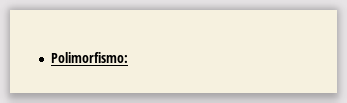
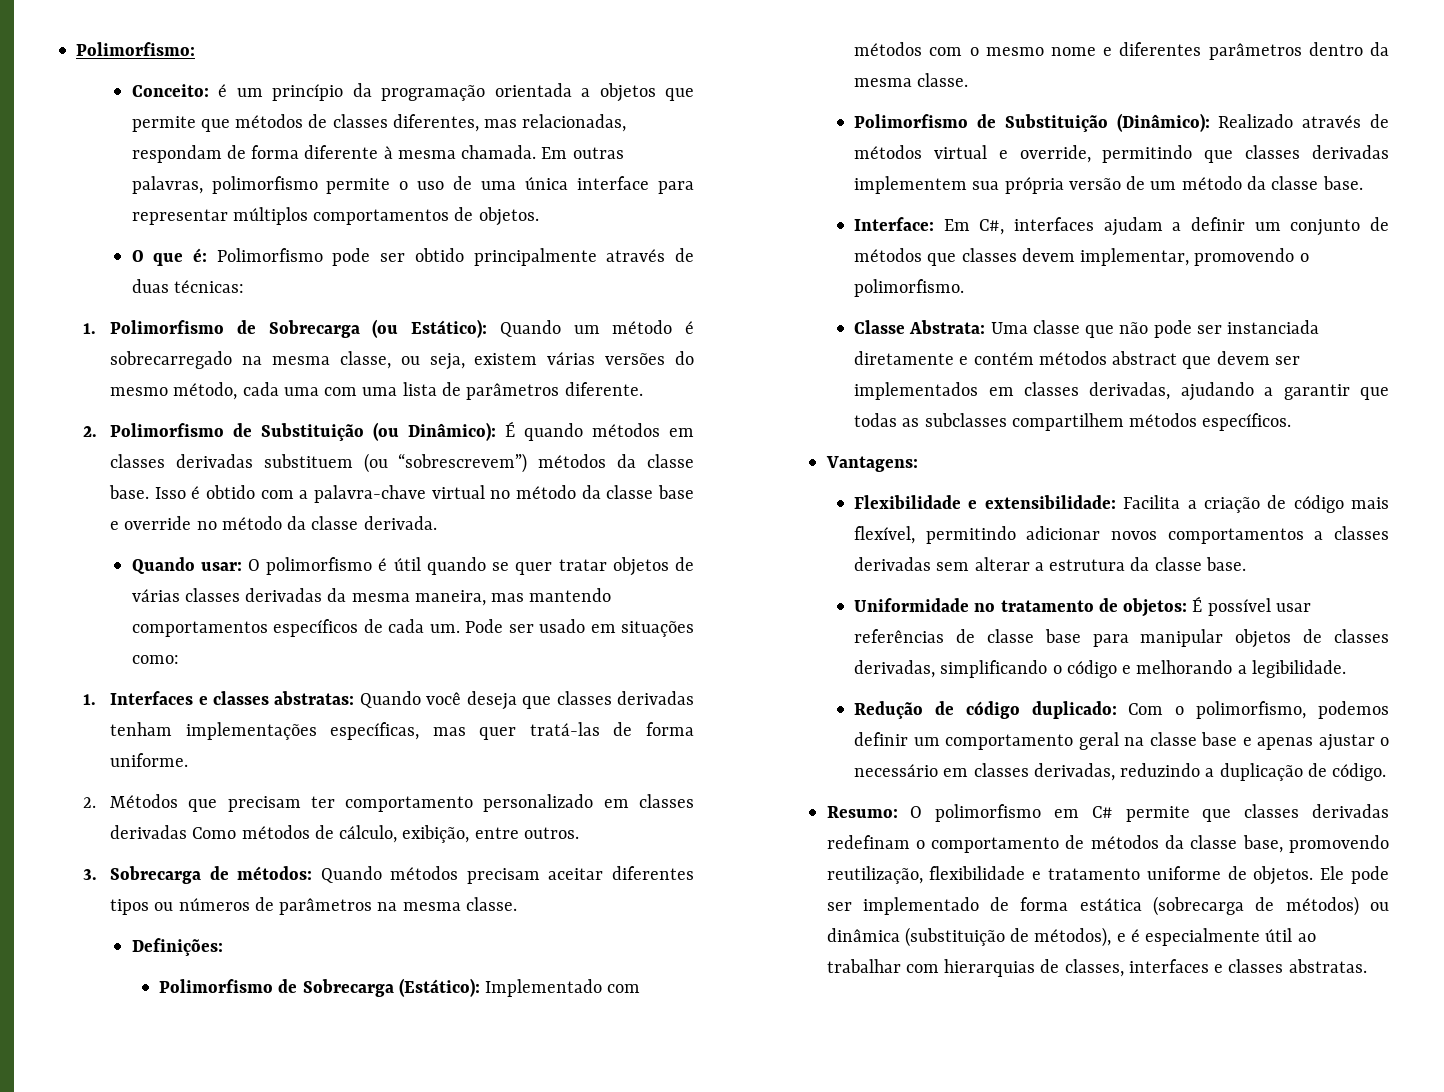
(129, 57) none -> [131,83,695,102] [131,114,627,132] [131,145,624,163] [131,176,694,194] [131,207,539,226] [131,248,694,266] [131,279,244,293] [82,319,695,338] [110,351,694,370] [110,382,643,400] [82,421,695,441] [110,453,694,473] [109,485,694,503] [110,516,437,530] [131,557,695,576] [131,588,612,606] [131,619,694,637] [131,655,179,664] [82,691,695,710] [110,722,695,740] [110,753,189,767] [82,794,694,812] [110,825,579,843] [82,866,694,884] [110,897,517,915] [131,938,223,956] [159,978,641,997] [854,42,1389,60] [854,73,969,87] [854,113,1389,132] [854,145,1389,163] [854,176,1363,194] [854,217,1389,236] [854,248,1309,266] [854,279,965,297] [854,320,1320,338] [854,351,1300,369] [854,382,1389,401] [854,413,1292,431] [825,456,918,472] [854,495,1389,513] [854,526,1389,544] [854,557,1246,571] [854,596,1311,617] [854,629,1389,648] [854,660,1346,678] [854,701,1389,719] [854,732,1389,751] [854,763,1387,781] [826,804,1389,822] [826,835,1389,853] [826,866,1389,885] [826,896,1389,916] [826,927,1316,947] [826,959,1367,977] // Conceito: é um princípio da programação orientada a objetos que permite que métodos de classes diferentes, mas relacionadas, respondam de forma diferente à mesma chamada. Em outras palavras, polimorfismo permite o uso de uma única interface para representar múltiplos comportamentos de objetos. // O que é: Polimorfismo pode ser obtido principalmente através de duas técnicas: // 1. Polimorfismo de Sobrecarga (ou Estático): Quando um método é sobrecarregado na mesma classe, ou seja, existem várias versões do mesmo método, cada uma com uma lista de parâmetros diferente. // 2. Polimorfismo de Substituição (ou Dinâmico): É quando métodos em classes derivadas substituem (ou “sobrescrevem”) métodos da classe base. Isso é obtido com a palavra-chave virtual no método da classe base e override no método da classe derivada. // Quando usar: O polimorfismo é útil quando se quer tratar objetos de várias classes derivadas da mesma maneira, mas mantendo comportamentos específicos de cada um. Pode ser usado em situações como: // 1. Interfaces e classes abstratas: Quando você deseja que classes derivadas tenham implementações específicas, mas quer tratá-las de forma uniforme. // 2. Métodos que precisam ter comportamento personalizado em classes derivadas Como métodos de cálculo, exibição, entre outros. // 3. Sobrecarga de métodos: Quando métodos precisam aceitar diferentes tipos ou números de parâmetros na mesma classe. // Definições: // Polimorfismo de Sobrecarga (Estático): Implementado com métodos com o mesmo nome e diferentes parâmetros dentro da mesma classe. // Polimorfismo de Substituição (Dinâmico): Realizado através de métodos virtual e override, permitindo que classes derivadas implementem sua própria versão de um método da classe base. // Interface: Em C#, interfaces ajudam a definir um conjunto de métodos que classes devem implementar, promovendo o polimorfismo. // Classe Abstrata: Uma classe que não pode ser instanciada diretamente e contém métodos abstract que devem ser implementados em classes derivadas, ajudando a garantir que todas as subclasses compartilhem métodos específicos. // Vantagens: // Flexibilidade e extensibilidade: Facilita a criação de código mais flexível, permitindo adicionar novos comportamentos a classes derivadas sem alterar a estrutura da classe base. // Uniformidade no tratamento de objetos: É possível usar referências de classe base para manipular objetos de classes derivadas, simplificando o código e melhorando a legibilidade. // Redução de código duplicado: Com o polimorfismo, podemos definir um comportamento geral na classe base e apenas ajustar o necessário em classes derivadas, reduzindo a duplicação de código. // Resumo: O polimorfismo em C# permite que classes derivadas redefinam o comportamento de métodos da classe base, promovendo reutilização, flexibilidade e tratamento uniforme de objetos. Ele pode ser implementado de forma estática (sobrecarga de métodos) ou dinâmica (substituição de métodos), e é especialmente útil ao trabalhar com hierarquias de classes, interfaces e classes abstratas.

